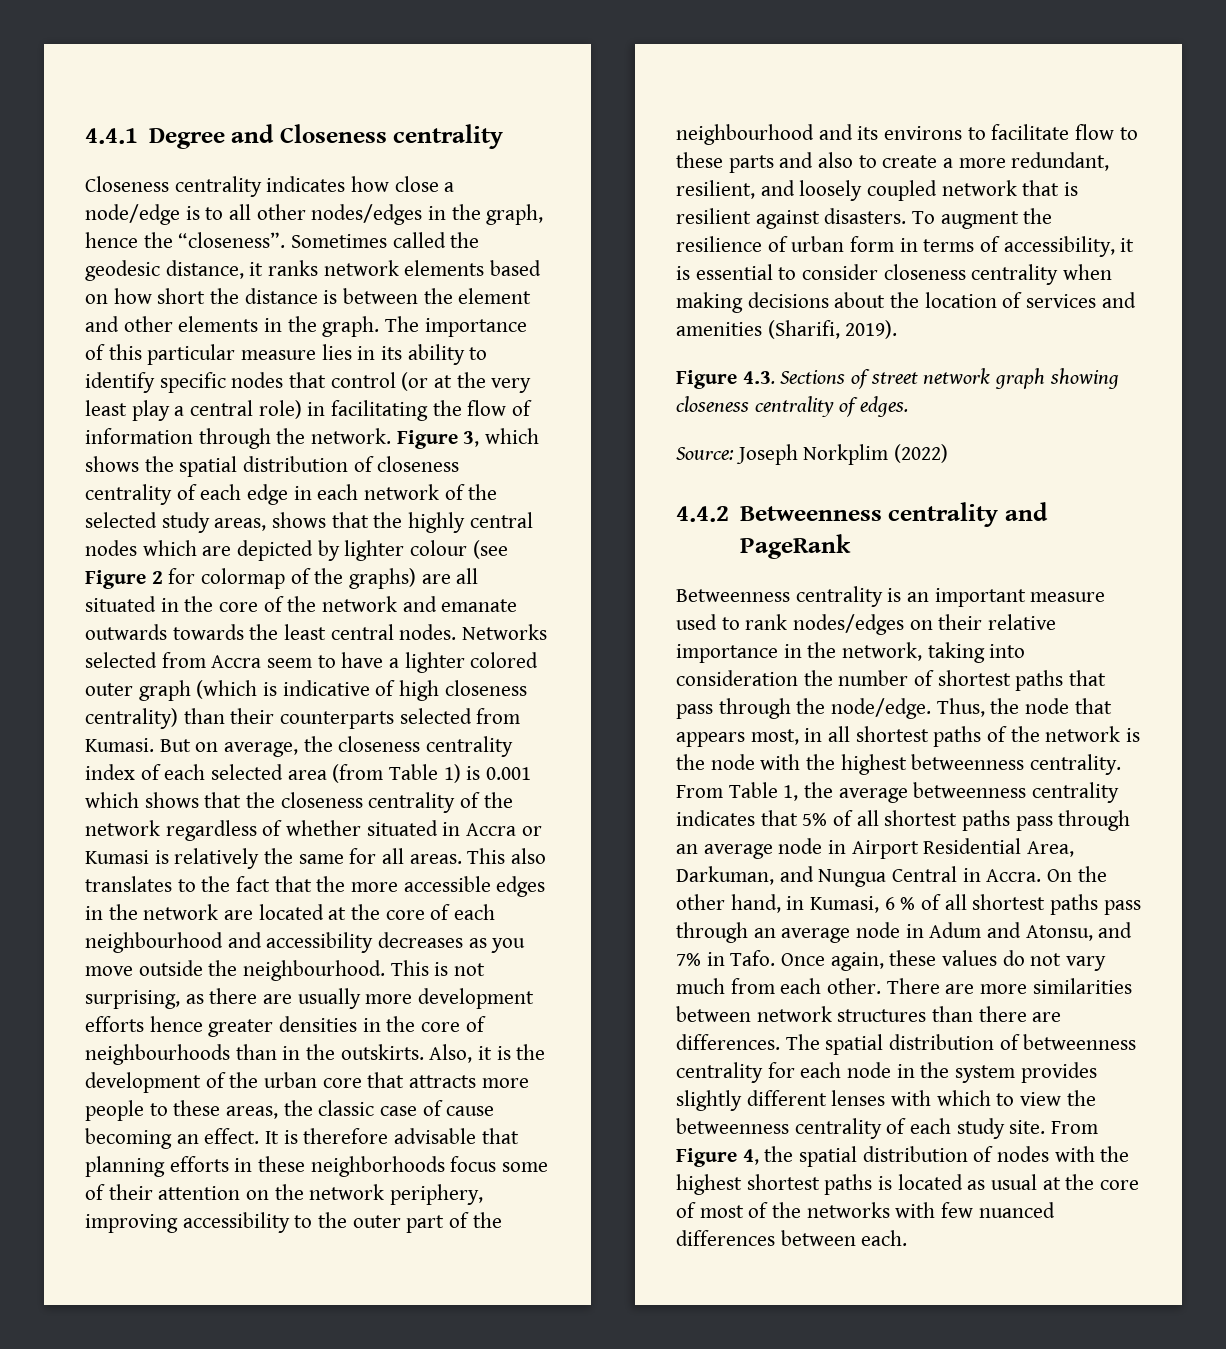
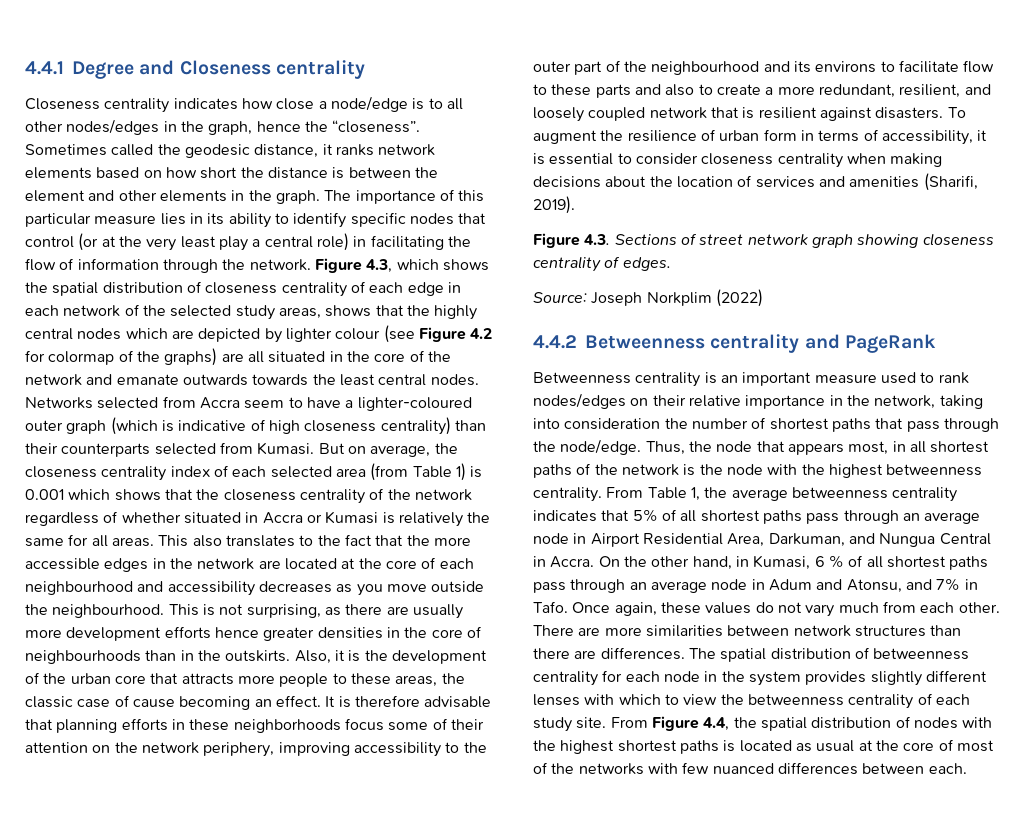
[463,431,480,447] 3, -> [366,259,393,273] 4.3,
[151,571,163,584] 2 -> [470,328,493,339] 4.2
[404,652,539,673] lighter colored -> [357,397,472,411] lighter-coloured
[742,1149,759,1165] 4, -> [703,717,730,731] 4.4,

